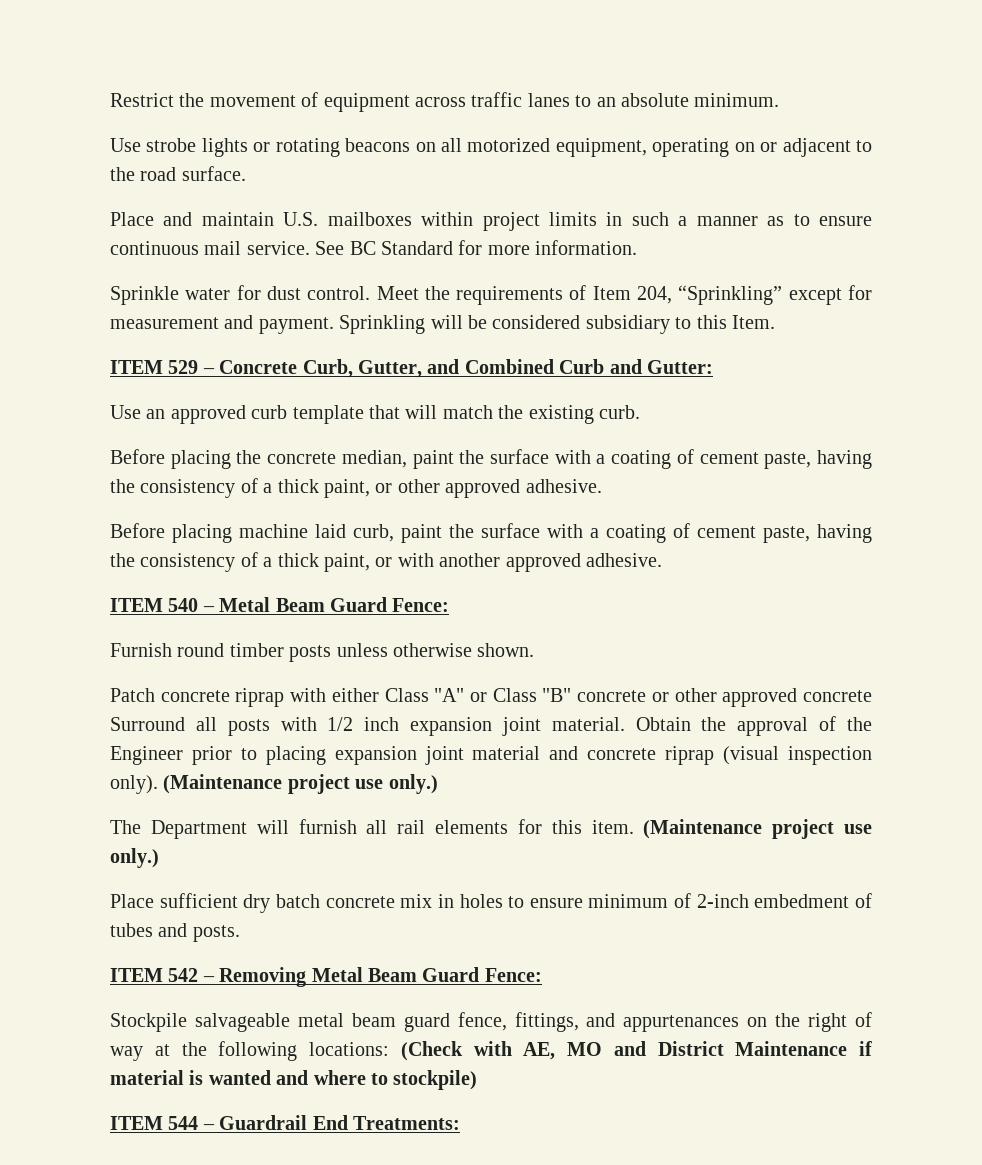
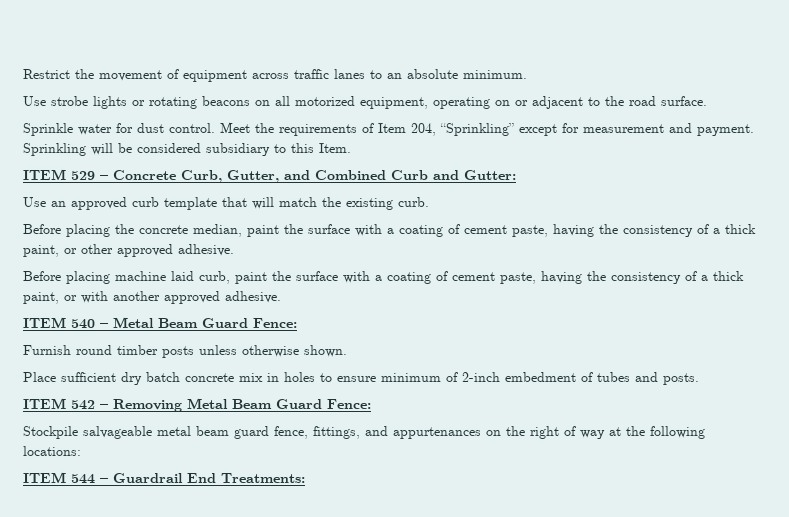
[110,212,873,231] [110,240,638,255] // Place and maintain U.S. mailboxes within project limits in such a manner as to ensure continuous mail service. See BC Standard for more information. -> (707, 101) none
[110,688,872,707] [110,716,872,736] [110,746,872,765] [110,774,438,794] [110,819,873,839] [110,848,159,868] // Patch concrete riprap with either Class "A" or Class "B" concrete or other approved concrete Surround all posts with 1/2 inch expansion joint material. Obtain the approval of the Engineer prior to placing expansion joint material and concrete riprap (visual inspection only). (Maintenance project use only.) // The Department will furnish all rail elements for this item. (Maintenance project use only.) -> (347, 351) none
[400,1041,872,1061] [110,1070,478,1090] (Check with AE, MO and District Maintenance if material is wanted and where to stockpile) -> (81, 451) none

